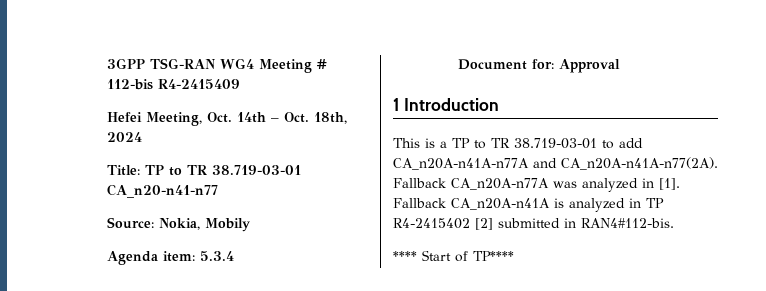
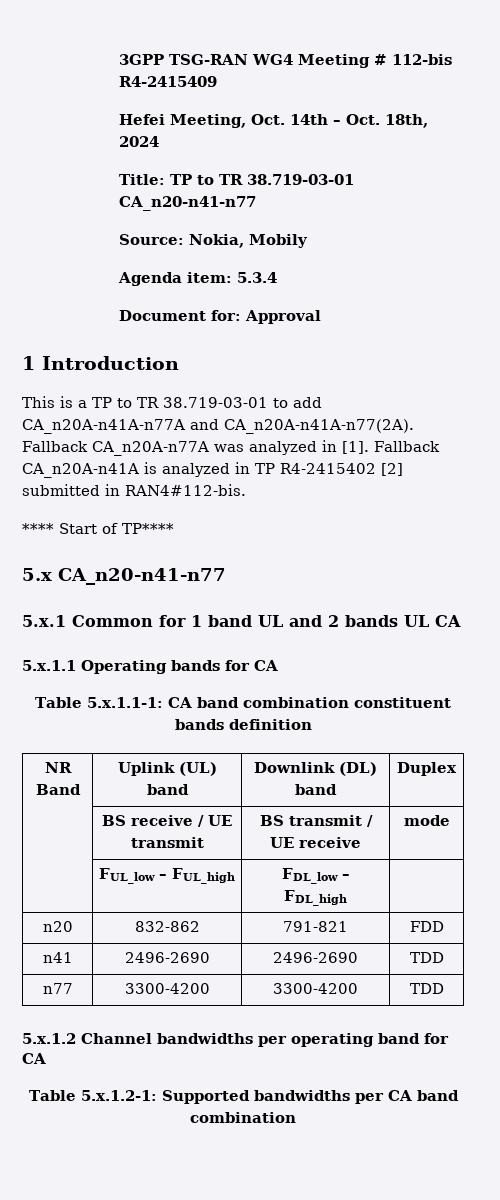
(514, 256) none -> [22,568,226,585] [22,615,461,627] [22,660,278,674] [35,697,451,708] [174,719,312,730] [44,762,72,773] [35,784,81,795] [117,762,217,776] [146,784,189,795] [254,762,377,776] [294,784,337,795] [397,762,457,776] [102,815,232,827] [130,837,204,848] [259,815,373,827] [270,837,361,848] [403,815,450,826] [99,868,235,884] [281,868,350,884] [284,890,347,906] [42,921,73,932] [134,921,200,932] [283,921,348,932] [409,921,444,932] [42,952,73,963] [124,952,210,963] [273,952,358,963] [409,952,444,963] [42,983,73,994] [124,983,210,994] [273,983,358,994] [409,983,444,994] [22,1033,449,1047] [22,1053,46,1064] [28,1090,459,1104] [190,1112,296,1123] // 5.x CA_n20-n41-n77 // 5.x.1 Common for 1 band UL and 2 bands UL CA // 5.x.1.1 Operating bands for CA // Table 5.x.1.1-1: CA band combination constituent bands definition // NR Band | Uplink (UL) band | Downlink (DL) band | Duplex // | BS receive / UE transmit | BS transmit / UE receive | mode // | FUL_low – FUL_high | FDL_low – FDL_high | // n20 | 832-862 | 791-821 | FDD // n41 | 2496-2690 | 2496-2690 | TDD // n77 | 3300-4200 | 3300-4200 | TDD // 5.x.1.2 Channel bandwidths per operating band for CA // Table 5.x.1.2-1: Supported bandwidths per CA band combination

